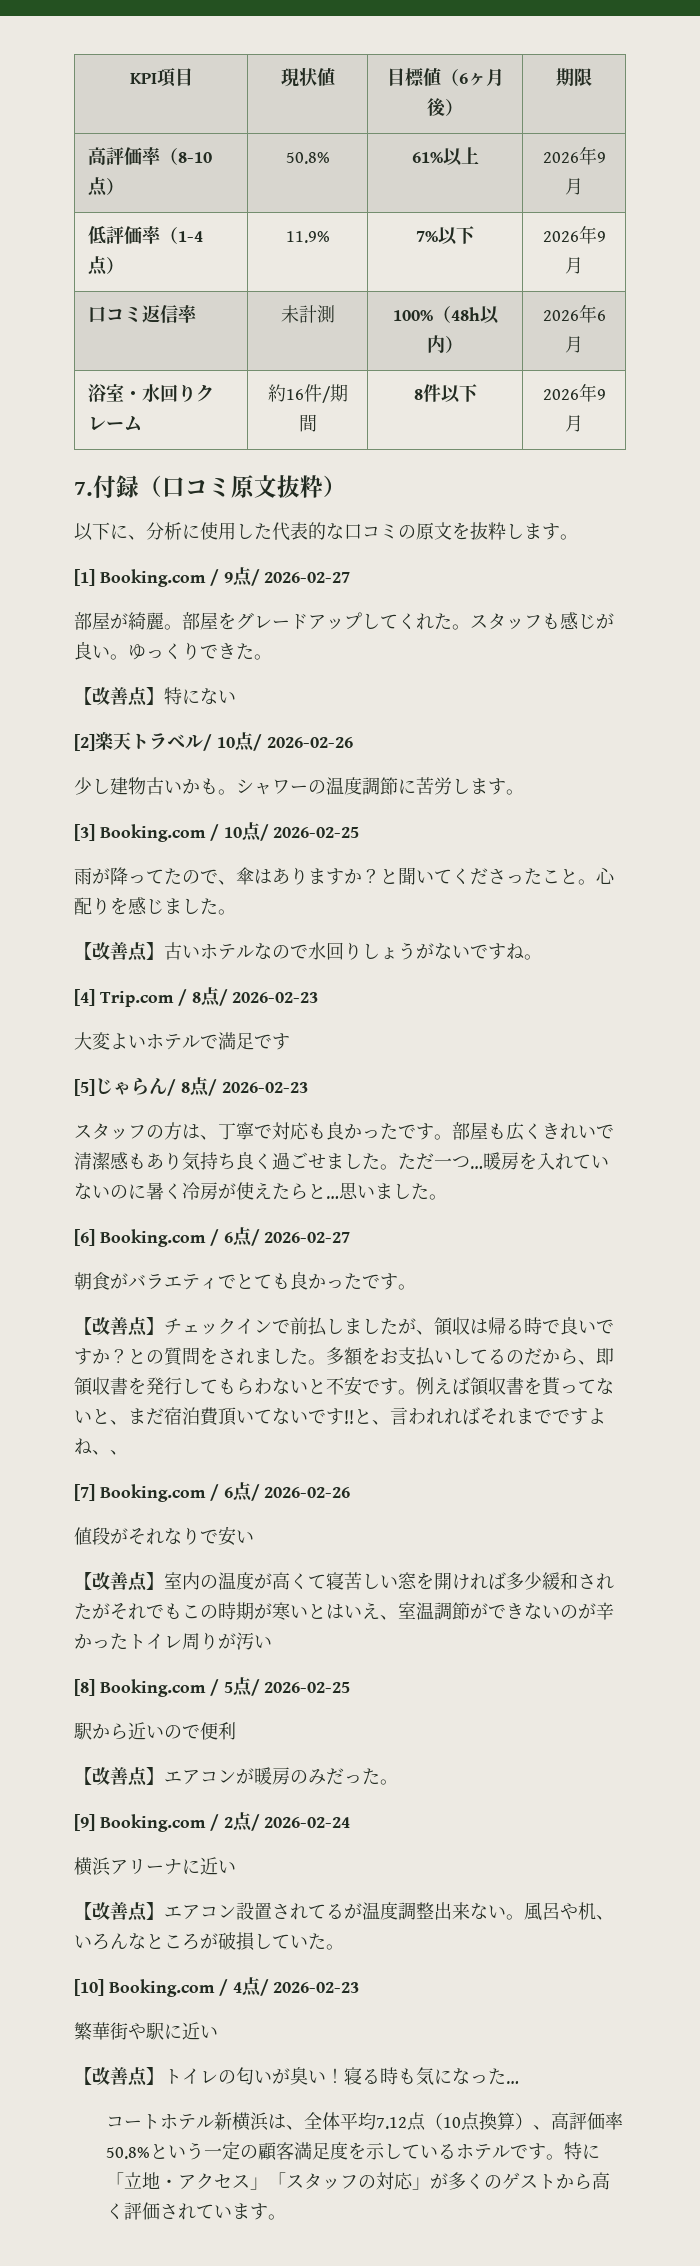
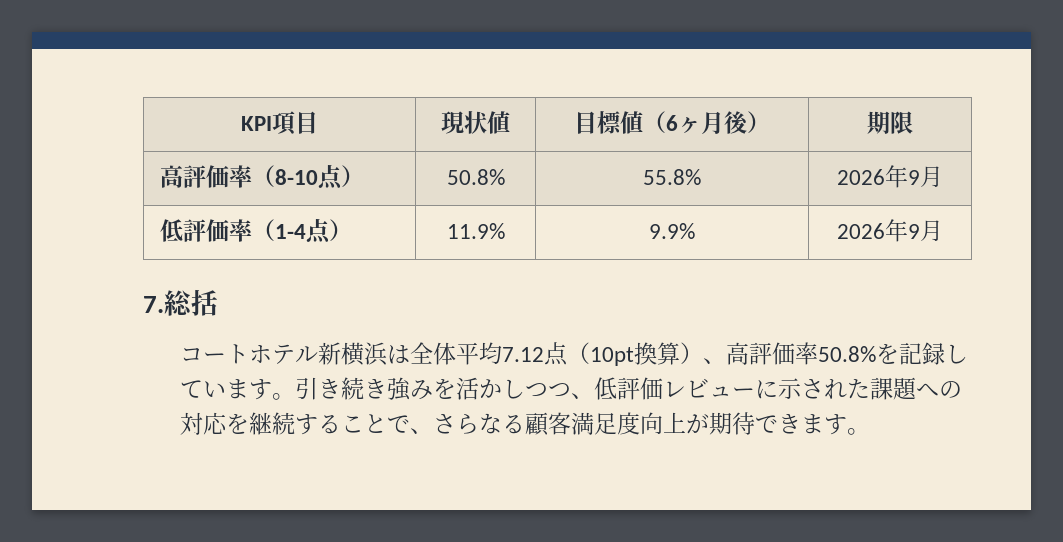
[411,147,479,166] 61%以上 -> [643,169,701,185] 55.8%
[416,226,475,245] [542,225,606,244] [565,257,583,274] [87,305,197,323] [280,305,335,323] [392,305,500,324] [427,335,463,353] [542,304,606,323] [565,336,583,353] [87,384,214,402] [87,416,142,431] [267,384,348,403] [298,414,317,432] [413,384,478,403] [542,383,606,402] [565,415,583,432] [74,475,346,499] [74,522,578,541] [74,567,351,587] [74,612,614,630] [74,642,272,660] [74,687,236,707] [74,732,353,752] [74,777,524,795] [74,822,360,842] [74,867,615,885] [74,897,236,915] [74,942,542,962] [74,987,319,1007] [74,1032,290,1050] [74,1077,308,1097] [74,1122,614,1141] [74,1152,609,1170] [74,1182,447,1200] [74,1227,351,1247] [74,1272,416,1290] [74,1317,614,1337] [74,1347,614,1366] [74,1376,614,1396] [74,1407,606,1426] [74,1438,128,1455] [74,1482,351,1502] [74,1526,254,1546] [74,1572,614,1592] [74,1602,614,1621] [74,1632,272,1650] [74,1677,351,1697] [73,1722,236,1740] [74,1767,398,1787] [74,1812,351,1832] [74,1857,236,1876] [74,1902,614,1922] [74,1932,344,1951] [74,1977,360,1997] [74,2022,218,2040] [74,2067,519,2087] 7%以下 | 2026年9月 // 口コミ返信率 | 未計測 | 100%（48h以内） | 2026年6月 // 浴室・水回りクレーム | 約16件/期間 | 8件以下 | 2026年9月 // 7.付録（口コミ原文抜粋） // 以下に、分析に使用した代表的な口コミの原文を抜粋します。 // [1] Booking.com / 9点/ 2026-02-27 // 部屋が綺麗。部屋をグレードアップしてくれた。スタッフも感じが良い。ゆっくりできた。 // 【改善点】特にない // [2]楽天トラベル/ 10点/ 2026-02-26 // 少し建物古いかも。シャワーの温度調節に苦労します。 // [3] Booking.com / 10点/ 2026-02-25 // 雨が降ってたので、傘はありますか？と聞いてくださったこと。心配りを感じました。 // 【改善点】古いホテルなので水回りしょうがないですね。 // [4] Trip.com / 8点/ 2026-02-23 // 大変よいホテルで満足です // [5]じゃらん/ 8点/ 2026-02-23 // スタッフの方は、丁寧で対応も良かったです。部屋も広くきれいで清潔感もあり気持ち良く過ごせました。ただ一つ…暖房を入れていないのに暑く冷房が使えたらと…思いました。 // [6] Booking.com / 6点/ 2026-02-27 // 朝食がバラエティでとても良かったです。 // 【改善点】チェックインで前払しましたが、領収は帰る時で良いですか？との質問をされました。多額をお支払いしてるのだから、即領収書を発行してもらわないと不安です。例えば領収書を貰ってないと、まだ宿泊費頂いてないです!!と、言われればそれまでですよね、、 // [7] Booking.com / 6点/ 2026-02-26 // 値段がそれなりで安い // 【改善点】室内の温度が高くて寝苦しい窓を開ければ多少緩和されたがそれでもこの時期が寒いとはいえ、室温調節ができないのが辛かったトイレ周りが汚い // [8] Booking.com / 5点/ 2026-02-25 // 駅から近いので便利 // 【改善点】エアコンが暖房のみだった。 // [9] Booking.com / 2点/ 2026-02-24 // 横浜アリーナに近い // 【改善点】エアコン設置されてるが温度調整出来ない。風呂や机、いろんなところが破損していた。 // [10] Booking.com / 4点/ 2026-02-23 // 繁華街や駅に近い // 【改善点】トイレの匂いが臭い！寝る時も気になった… -> [649,223,695,239] [837,219,943,242] [143,289,218,316] 9.9% | 2026年9月 // 7.総括
[286,2125,305,2130] 、 -> (410, 354) none
[443,2112,481,2131] 10点 -> [589,347,634,366] 10pt
[150,2141,601,2161] [106,2172,611,2190] [106,2202,233,2220] という一定の顧客満足度を示しているホテルです。特に「立地・アクセス」「スタッフの対応」が多くのゲストから高く評価されてい -> [875,342,968,365] [179,377,962,401] [179,412,801,436] を記録しています。引き続き強みを活かしつつ、低評価レビューに示された課題への対応を継続することで、さらなる顧客満足度向上が期待でき

